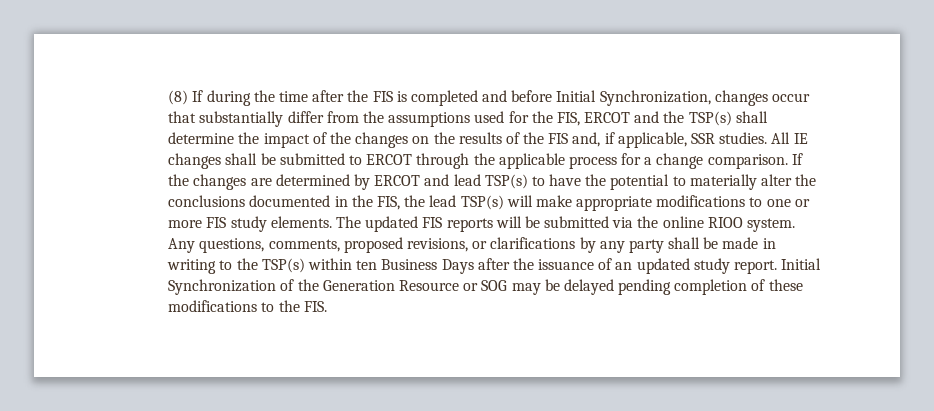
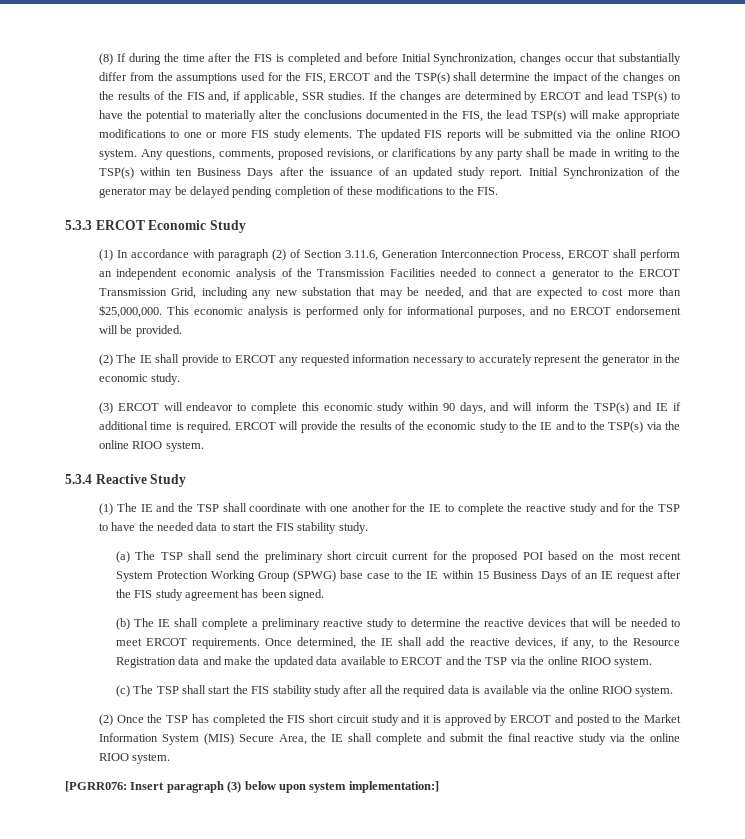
[771,132,808,144] [168,153,788,169] All IE changes shall be submitted to ERCOT through the applicable process for a change comparison. -> (366, 95) none
[322,280,508,291] Generation Resource or SOG -> [98,187,147,198] generator
(327, 306) none -> [65,220,246,233] [98,249,680,261] [98,268,680,280] [98,287,682,299] [98,305,681,318] [98,325,182,337] [98,354,680,366] [98,373,181,385] [98,402,682,414] [98,421,681,433] [98,440,204,452] [65,474,187,487] [98,503,680,515] [98,522,368,534] [115,551,681,563] [115,570,682,582] [115,589,325,601] [115,618,681,630] [115,637,681,649] [115,656,653,668] [115,685,674,697] [98,714,681,726] [98,733,680,745] [98,753,171,764] [65,781,439,793] // 5.3.3 ERCOT Economic Study // (1) In accordance with paragraph (2) of Section 3.11.6, Generation Interconnection Process, ERCOT shall perform an independent economic analysis of the Transmission Facilities needed to connect a generator to the ERCOT Transmission Grid, including any new substation that may be needed, and that are expected to cost more than $25,000,000. This economic analysis is performed only for informational purposes, and no ERCOT endorsement will be provided. // (2) The IE shall provide to ERCOT any requested information necessary to accurately represent the generator in the economic study. // (3) ERCOT will endeavor to complete this economic study within 90 days, and will inform the TSP(s) and IE if additional time is required. ERCOT will provide the results of the economic study to the IE and to the TSP(s) via the online RIOO system. // 5.3.4 Reactive Study // (1) The IE and the TSP shall coordinate with one another for the IE to complete the reactive study and for the TSP to have the needed data to start the FIS stability study. // (a) The TSP shall send the preliminary short circuit current for the proposed POI based on the most recent System Protection Working Group (SPWG) base case to the IE within 15 Business Days of an IE request after the FIS study agreement has been signed. // (b) The IE shall complete a preliminary reactive study to determine the reactive devices that will be needed to meet ERCOT requirements. Once determined, the IE shall add the reactive devices, if any, to the Resource Registration data and make the updated data available to ERCOT and the TSP via the online RIOO system. // (c) The TSP shall start the FIS stability study after all the required data is available via the online RIOO system. // (2) Once the TSP has completed the FIS short circuit study and it is approved by ERCOT and posted to the Market Information System (MIS) Secure Area, the IE shall complete and submit the final reactive study via the online RIOO system. // [PGRR076: Insert paragraph (3) below upon system implementation:]

